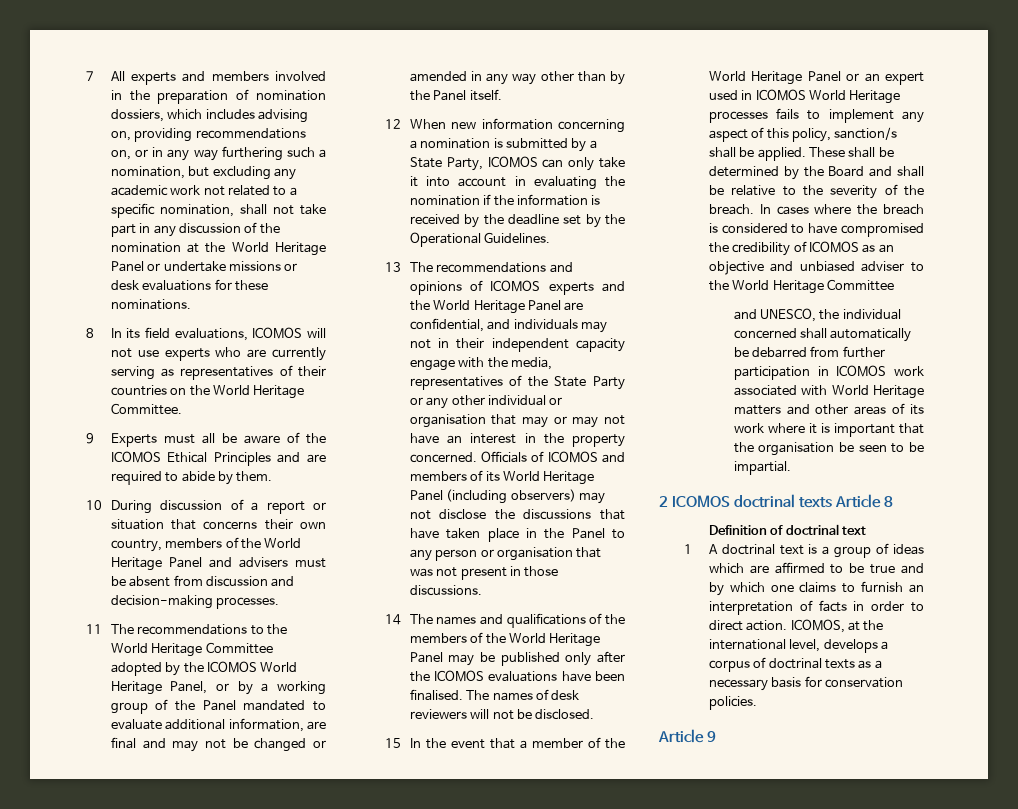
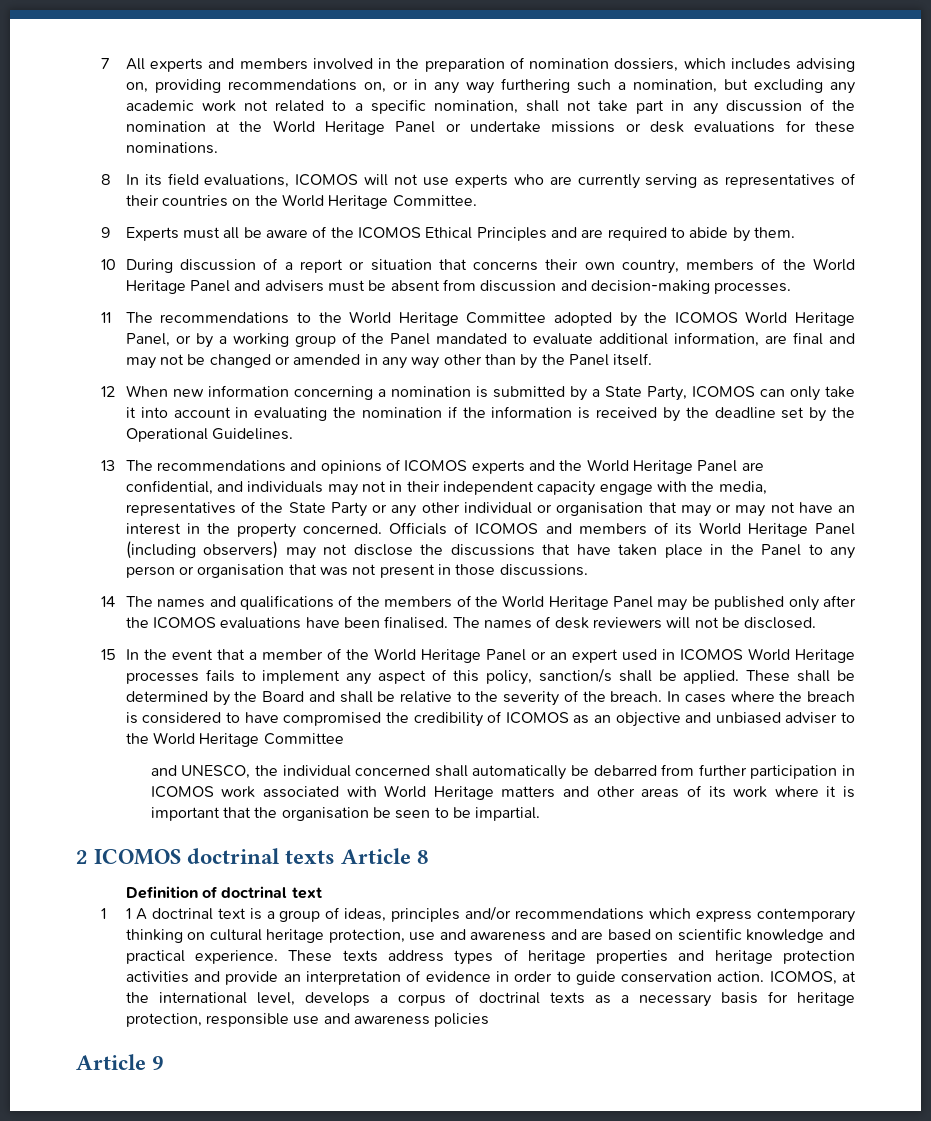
(692, 549) none -> [125,908,131,919] 1
[893,544,924,555] [708,562,924,574] [708,581,904,596] ideas which are affirmed to be true and by which one claims to furnish -> [344,906,856,923] [125,928,856,943] [125,949,855,965] [125,971,279,985] ideas, principles and/or recommendations which express contemporary thinking on cultural heritage protection, use and awareness and are based on scientific knowledge and practical experience. These texts address types of heritage properties and heritage protection activities and provide
[818,600,847,612] facts -> [425,971,491,982] evidence
[708,620,743,631] direct -> [575,971,713,985] guide conservation
[824,677,903,688] [708,696,757,710] conservation policies. -> [797,992,856,1006] [125,1013,490,1027] heritage protection, responsible use and awareness policies

